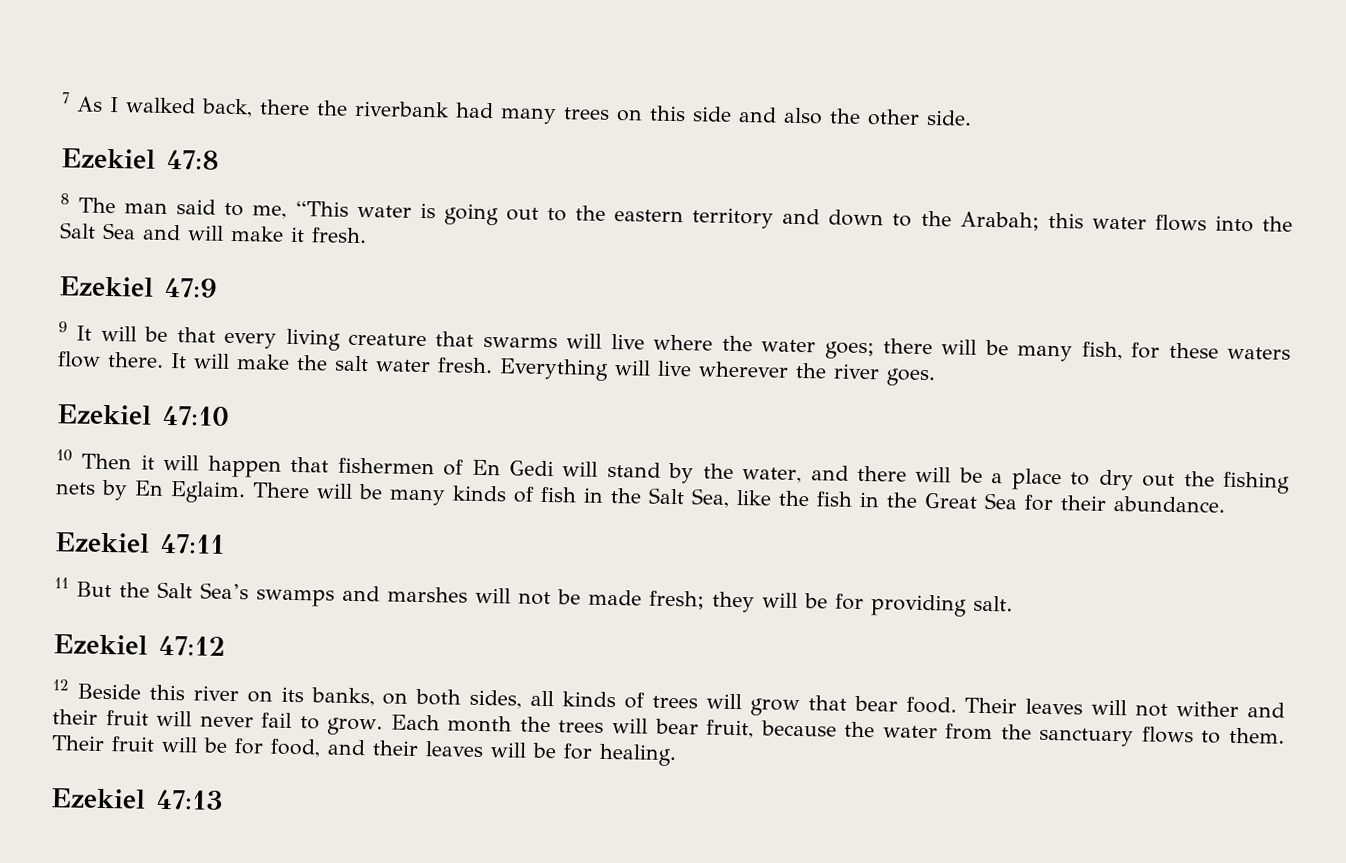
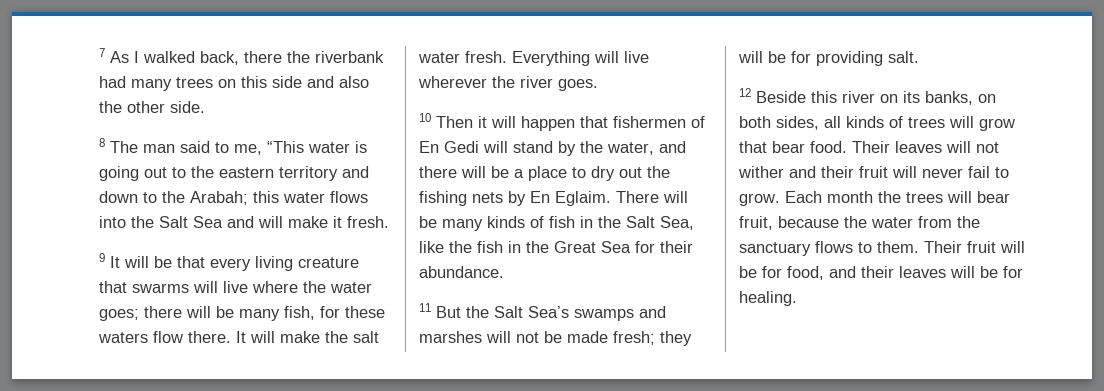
[61,148,219,170] // Ezekiel 47:8 -> (205, 107) none
[59,276,218,298] // Ezekiel 47:9 -> (389, 222) none
[57,404,230,426] // Ezekiel 47:10 -> (598, 85) none
[55,532,225,554] // Ezekiel 47:11 -> (504, 272) none
[53,634,226,656] // Ezekiel 47:12 -> (919, 57) none
[50,788,224,810] // Ezekiel 47:13 -> (797, 298) none

